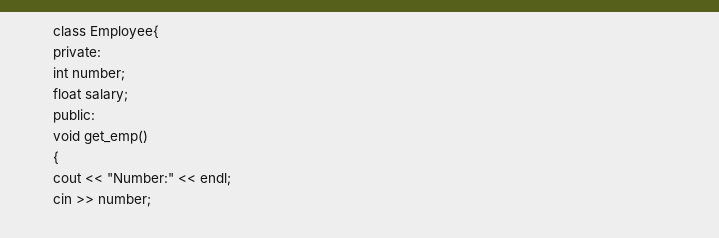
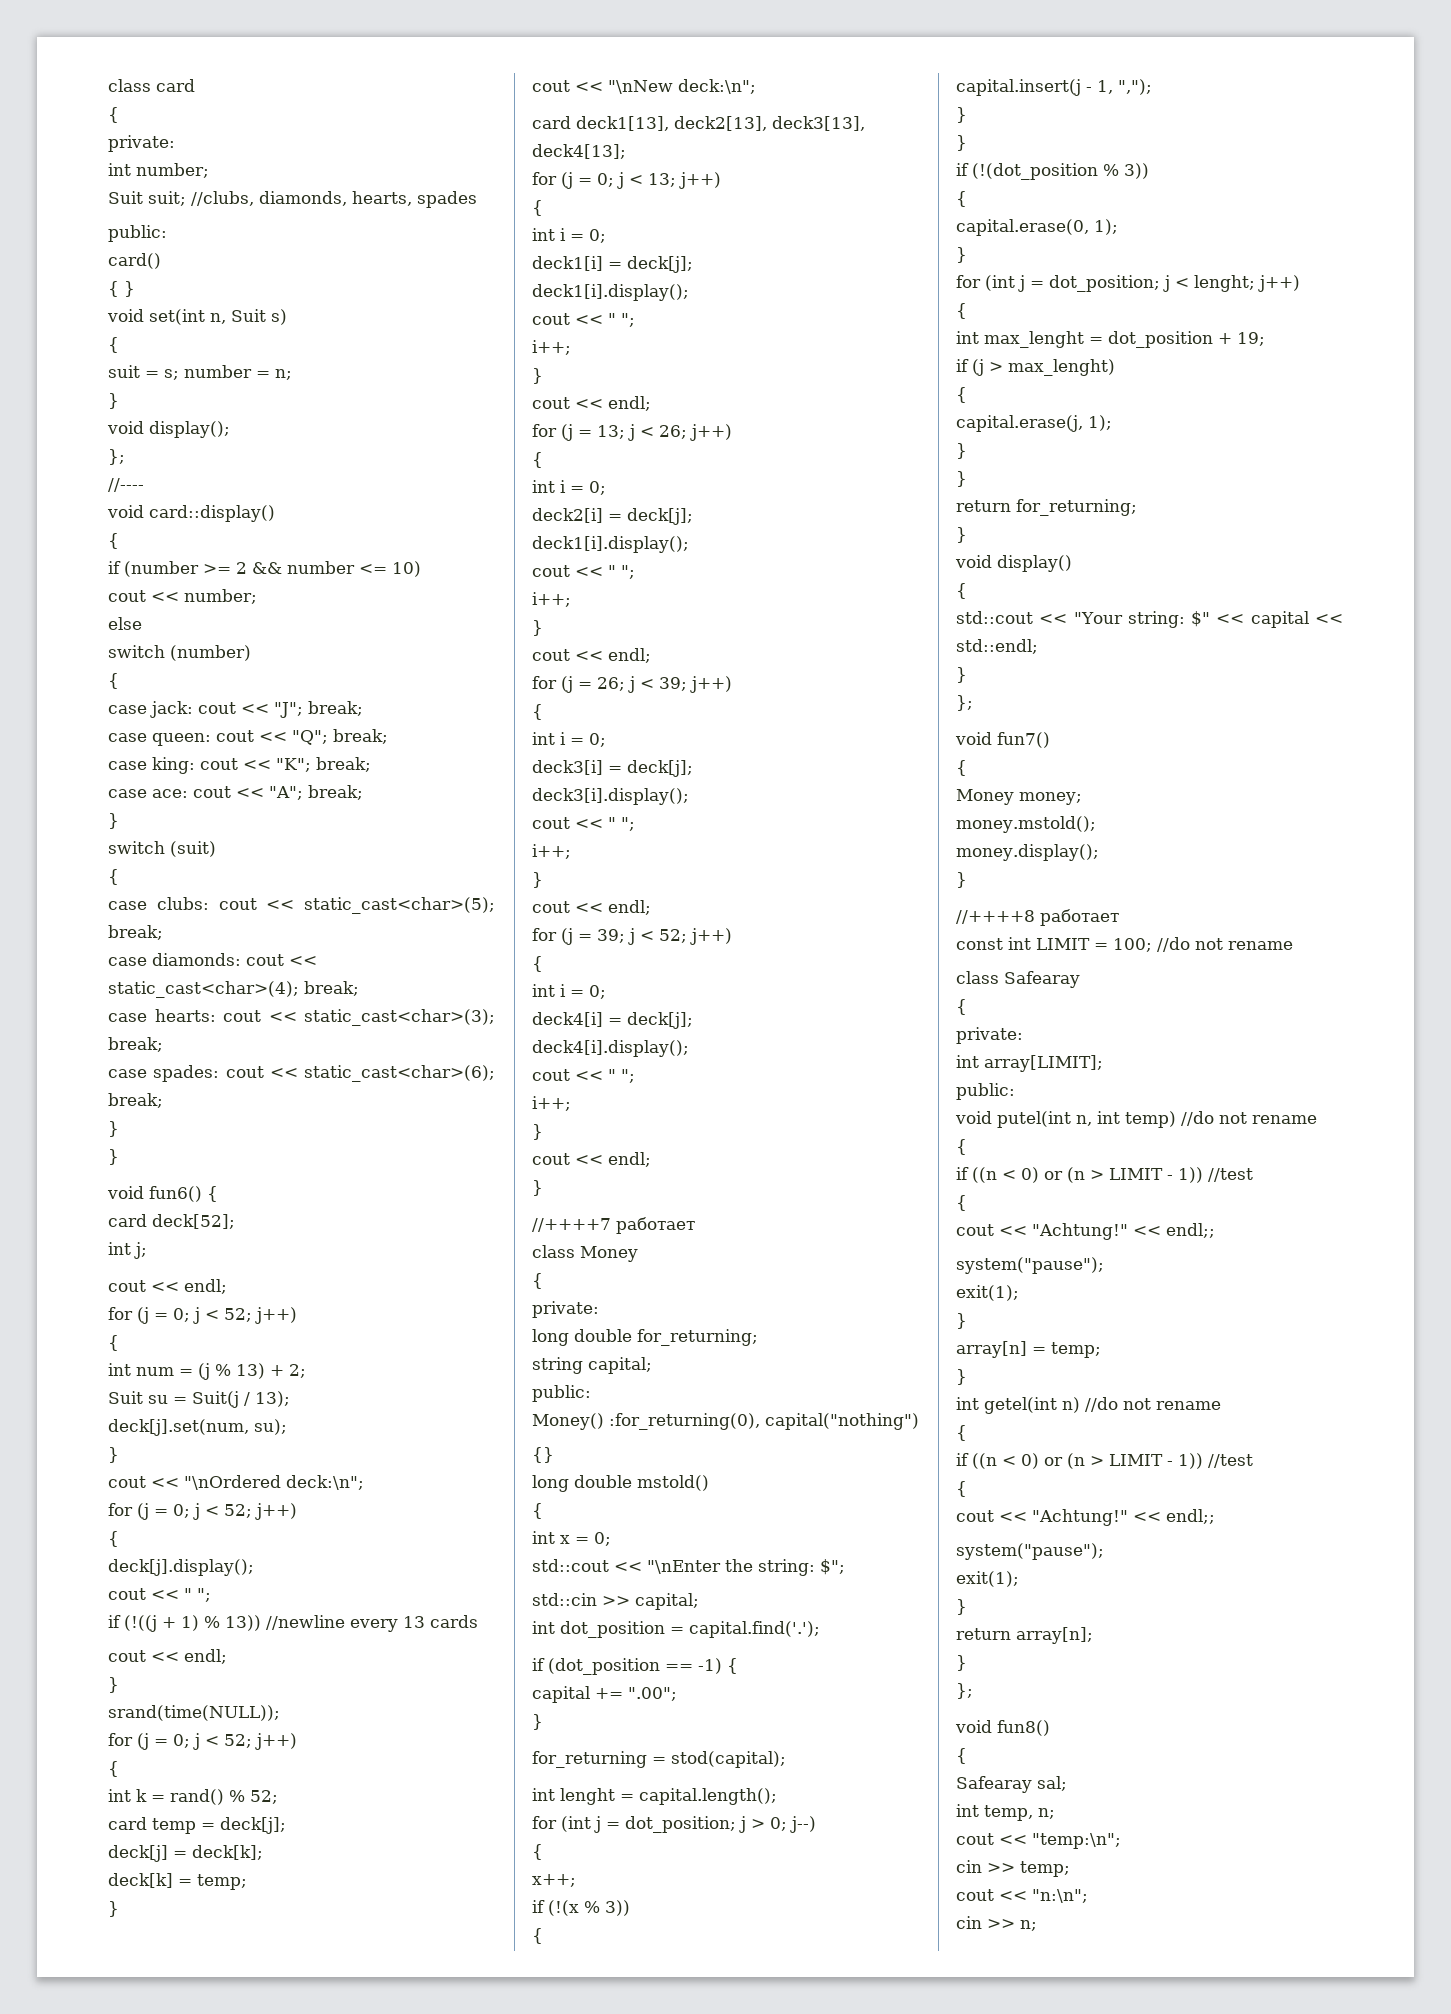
[53,25,159,39] class Employee{ -> [108,79,195,92] [108,107,119,123] class card // {
[53,88,128,102] [53,109,95,123] [53,130,148,144] [53,151,59,164] [53,173,231,186] [53,193,151,207] float salary; // public: // void get_emp() // { // cout << "Number:" << endl; // cin >> number; -> [108,191,477,208] [108,225,167,242] [108,253,161,269] [108,281,135,297] [107,309,287,325] [108,337,119,353] [108,365,292,380] [108,393,119,409] [107,421,230,438] [108,449,125,465] [108,478,144,492] [107,505,275,522] [108,533,119,549] [108,561,421,577] [108,589,257,604] [108,617,142,630] [108,645,251,661] [108,673,119,689] [108,701,363,718] [108,729,388,746] [108,757,371,774] [108,785,363,800] [108,813,119,829] [108,841,216,857] [108,869,119,885] [108,897,495,914] [108,925,163,940] [108,953,317,966] [108,981,359,998] [108,1009,495,1026] [108,1037,163,1052] [108,1065,495,1082] [108,1093,163,1108] [108,1121,119,1137] [108,1149,119,1165] [107,1186,218,1202] [108,1214,235,1229] [108,1242,147,1259] [108,1279,227,1294] [108,1307,297,1324] [108,1335,119,1351] [108,1363,306,1380] [108,1391,290,1408] [108,1419,287,1436] [108,1447,119,1463] [108,1475,364,1490] [108,1503,297,1520] [108,1531,119,1547] [108,1559,254,1576] [108,1588,211,1602] [108,1615,478,1632] [108,1649,227,1664] [108,1677,119,1693] [108,1705,280,1721] [108,1733,297,1750] [108,1761,119,1777] [108,1789,278,1805] [108,1817,286,1834] [108,1845,263,1862] [108,1873,247,1890] [108,1901,119,1917] [532,79,756,94] [532,116,865,131] [532,144,626,159] [532,172,721,189] [532,200,543,216] [532,228,606,243] [532,256,693,273] [532,284,689,301] [532,313,635,327] [532,340,571,355] [532,368,543,384] [532,396,651,411] [532,424,732,441] [532,452,543,468] [532,480,606,495] [532,508,693,525] [532,536,689,553] [532,565,635,579] [532,592,571,607] [532,620,543,636] [532,648,651,663] [532,676,732,693] [532,704,543,720] [532,732,606,747] [532,760,693,777] [532,788,689,805] [532,817,635,831] [532,844,571,859] [532,872,543,888] [532,900,651,915] [532,928,732,945] [532,956,543,972] [532,984,606,999] [532,1012,693,1029] [532,1040,689,1057] [532,1069,635,1083] [532,1096,571,1111] [532,1124,543,1140] [532,1152,651,1167] [532,1180,543,1196] [532,1217,695,1234] [532,1245,638,1262] [532,1273,543,1289] [532,1301,599,1318] [532,1329,758,1346] [532,1357,652,1374] [532,1385,591,1402] [532,1413,919,1430] [532,1447,554,1463] [532,1475,709,1492] [532,1503,543,1519] [532,1531,611,1546] [532,1559,845,1576] [532,1593,699,1610] [532,1621,820,1638] [532,1658,738,1675] [532,1686,677,1703] [532,1714,543,1730] [532,1751,786,1768] [532,1788,777,1805] [532,1816,816,1833] [532,1844,543,1860] [532,1874,576,1887] [532,1900,630,1916] [532,1928,543,1944] [956,79,1152,96] [956,107,967,123] [956,135,967,151] [956,163,1149,180] [956,191,967,207] [956,219,1118,236] [956,247,967,263] [956,275,1300,292] [956,303,967,319] [956,331,1265,348] [956,359,1115,376] [956,387,967,403] [956,415,1112,432] [956,443,967,459] [956,471,967,487] [956,499,1137,516] [956,527,967,543] [955,555,1072,572] [956,583,967,599] [956,611,1343,628] [956,639,1038,654] [956,667,967,683] [956,695,973,711] [955,732,1050,748] [956,760,967,776] [956,789,1082,805] [956,816,1096,833] [956,844,1099,861] [956,872,967,888] [956,909,1119,926] [956,937,1293,952] [956,971,1080,988] [956,999,967,1015] [956,1027,1023,1044] [956,1055,1103,1072] [956,1083,1015,1100] [955,1111,1317,1128] [956,1139,967,1155] [956,1167,1253,1183] [956,1195,967,1211] [956,1223,1215,1240] [956,1257,1104,1274] [956,1285,1019,1301] [956,1313,967,1329] [956,1341,1101,1358] [956,1369,967,1385] [956,1397,1221,1414] [956,1425,967,1441] [956,1453,1253,1469] [956,1481,967,1497] [956,1509,1215,1526] [956,1543,1104,1560] [956,1571,1019,1587] [956,1599,967,1615] [956,1627,1093,1644] [956,1655,967,1671] [956,1683,973,1699] [955,1720,1050,1736] [956,1748,967,1764] [956,1776,1067,1793] [956,1804,1055,1821] [956,1833,1121,1849] [956,1860,1070,1877] [956,1889,1088,1903] [956,1916,1037,1931] Suit suit; //clubs, diamonds, hearts, spades // public: // card() // { } // void set(int n, Suit s) // { // suit = s; number = n; // } // void display(); // }; // //---- // void card::display() // { // if (number >= 2 && number <= 10) // cout << number; // else // switch (number) // { // case jack: cout << "J"; break; // case queen: cout << "Q"; break; // case king: cout << "K"; break; // case ace: cout << "A"; break; // } // switch (suit) // { // case clubs: cout << static_cast<char>(5); break; // case diamonds: cout << static_cast<char>(4); break; // case hearts: cout << static_cast<char>(3); break; // case spades: cout << static_cast<char>(6); break; // } // } // void fun6() { // card deck[52]; // int j; // cout << endl; // for (j = 0; j < 52; j++) // { // int num = (j % 13) + 2; // Suit su = Suit(j / 13); // deck[j].set(num, su); // } // cout << "\nOrdered deck:\n"; // for (j = 0; j < 52; j++) // { // deck[j].display(); // cout << " "; // if (!((j + 1) % 13)) //newline every 13 cards // cout << endl; // } // srand(time(NULL)); // for (j = 0; j < 52; j++) // { // int k = rand() % 52; // card temp = deck[j]; // deck[j] = deck[k]; // deck[k] = temp; // } // cout << "\nNew deck:\n"; // card deck1[13], deck2[13], deck3[13], deck4[13]; // for (j = 0; j < 13; j++) // { // int i = 0; // deck1[i] = deck[j]; // deck1[i].display(); // cout << " "; // i++; // } // cout << endl; // for (j = 13; j < 26; j++) // { // int i = 0; // deck2[i] = deck[j]; // deck1[i].display(); // cout << " "; // i++; // } // cout << endl; // for (j = 26; j < 39; j++) // { // int i = 0; // deck3[i] = deck[j]; // deck3[i].display(); // cout << " "; // i++; // } // cout << endl; // for (j = 39; j < 52; j++) // { // int i = 0; // deck4[i] = deck[j]; // deck4[i].display(); // cout << " "; // i++; // } // cout << endl; // } // //++++7 работает // class Money // { // private: // long double for_returning; // string capital; // public: // Money() :for_returning(0), capital("nothing") // {} // long double mstold() // { // int x = 0; // std::cout << "\nEnter the string: $"; // std::cin >> capital; // int dot_position = capital.find('.'); // if (dot_position == -1) { // capital += ".00"; // } // for_returning = stod(capital); // int lenght = capital.length(); // for (int j = dot_position; j > 0; j--) // { // x++; // if (!(x % 3)) // { // capital.insert(j - 1, ","); // } // } // if (!(dot_position % 3)) // { // capital.erase(0, 1); // } // for (int j = dot_position; j < lenght; j++) // { // int max_lenght = dot_position + 19; // if (j > max_lenght) // { // capital.erase(j, 1); // } // } // return for_returning; // } // void display() // { // std::cout << "Your string: $" << capital << std::endl; // } // }; // void fun7() // { // Money money; // money.mstold(); // money.display(); // } // //++++8 работает // const int LIMIT = 100; //do not rename // class Safearay // { // private: // int array[LIMIT]; // public: // void putel(int n, int temp) //do not rename // { // if ((n < 0) or (n > LIMIT - 1)) //test // { // cout << "Achtung!" << endl;; // system("pause"); // exit(1); // } // array[n] = temp; // } // int getel(int n) //do not rename // { // if ((n < 0) or (n > LIMIT - 1)) //test // { // cout << "Achtung!" << endl;; // system("pause"); // exit(1); // } // return array[n]; // } // }; // void fun8() // { // Safearay sal; // int temp, n; // cout << "temp:\n"; // cin >> temp; // cout << "n:\n"; // cin >> n;

